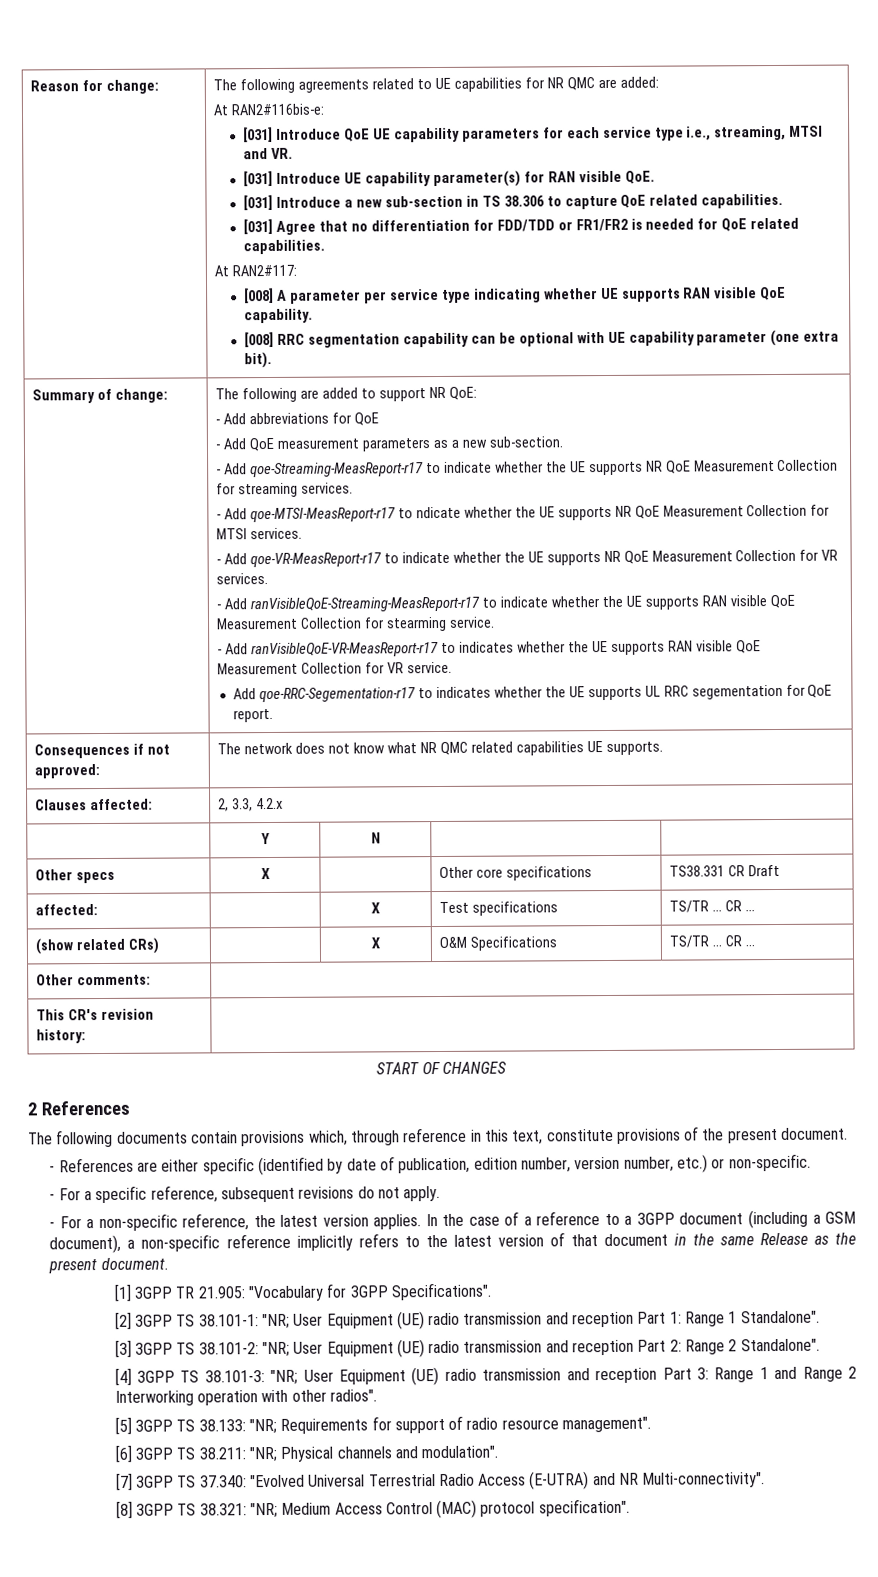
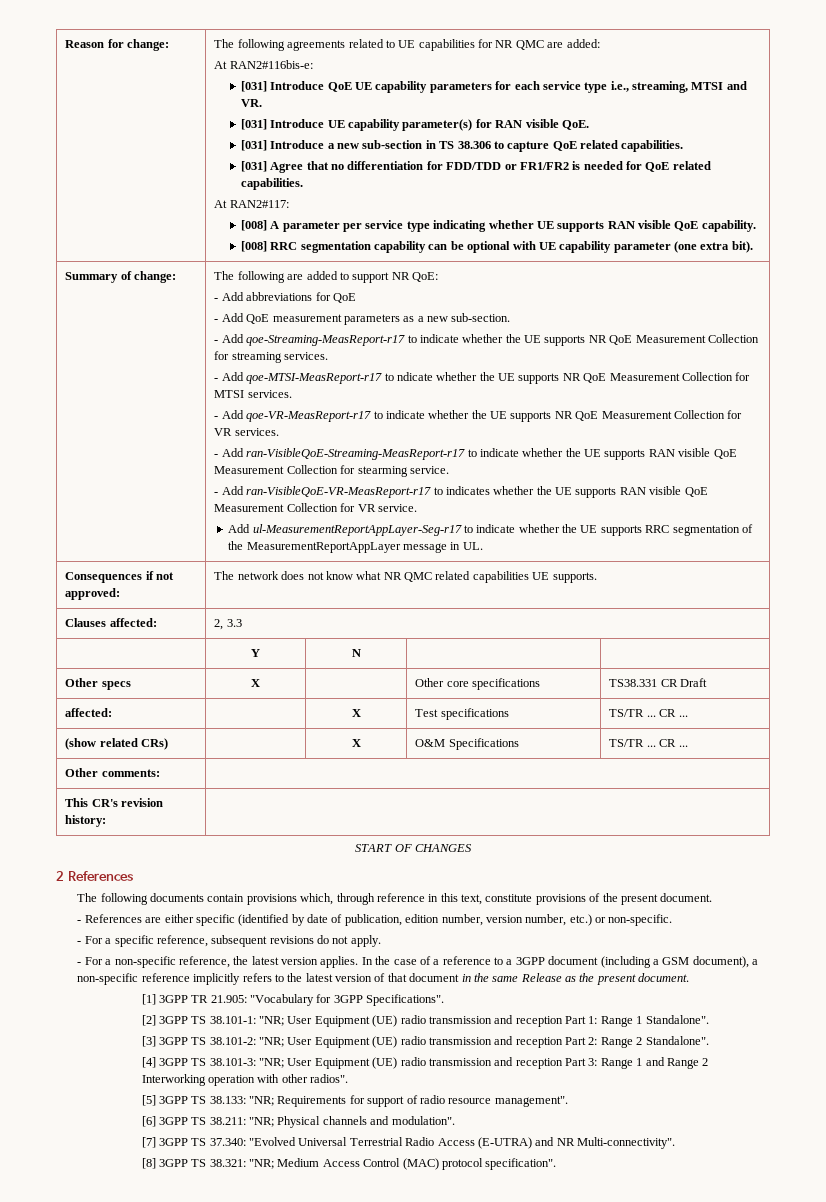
[250,596,481,613] ranVisibleQoE-Streaming-MeasReport-r17 -> [246,448,466,460] ran-VisibleQoE-Streaming-MeasReport-r17
[251,641,440,658] ranVisibleQoE-VR-MeasReport-r17 -> [246,486,432,498] ran-VisibleQoE-VR-MeasReport-r17
[259,684,833,703] [233,708,274,723] qoe-RRC-Segementation-r17 to indicates whether the UE supports UL RRC segementation for QoE report. -> [252,524,753,536] [228,541,483,553] ul-MeasurementReportAppLayer-Seg-r17 to indicate whether the UE supports RRC segmentation of the MeasurementReportAppLayer message in UL.
[232,797,284,812] 3.3, 4.2.x -> [226,619,242,627] 3.3

